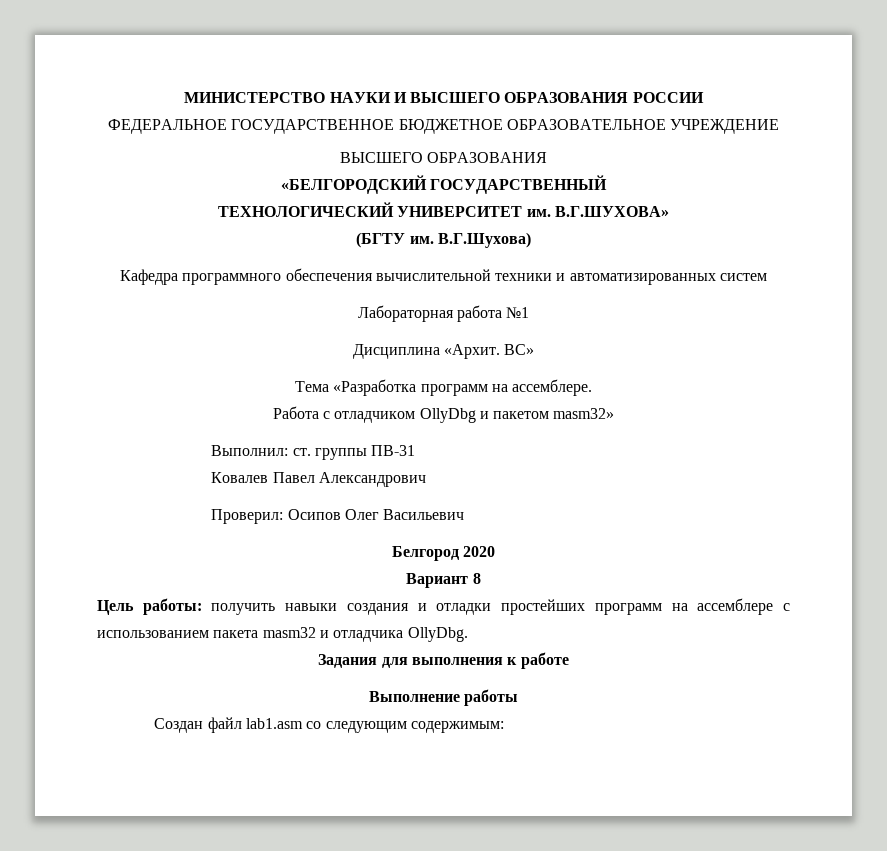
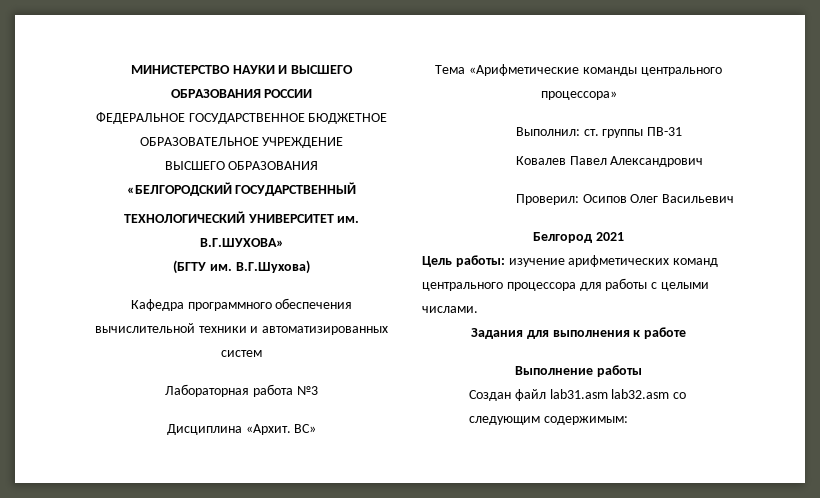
[506,307,530,318] №1 -> [296,386,318,395] №3
[333,379,593,396] [272,406,615,423] «Разработка программ на ассемблере. // Работа с отладчиком OllyDbg и пакетом masm32» -> [469,64,722,76] [540,91,617,100] «Арифметические команды центрального процессора»
[463,546,496,557] [406,573,481,588] 2020 // Вариант 8 -> [595,232,624,241] 2021
[211,598,791,615] [97,627,468,642] получить навыки создания и отладки простейших программ на ассемблере с использованием пакета masm32 и отладчика OllyDbg. -> [508,255,719,267] [422,278,709,291] [422,306,478,313] изучение арифметических команд центрального процессора для работы с целыми числами.
[245,718,303,729] lab1.asm -> [549,389,670,399] lab31.asm lab32.asm

